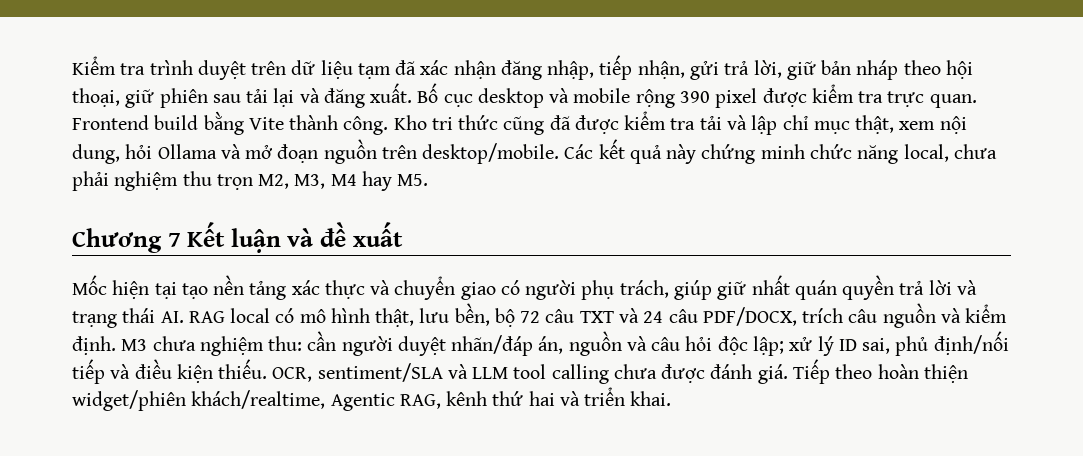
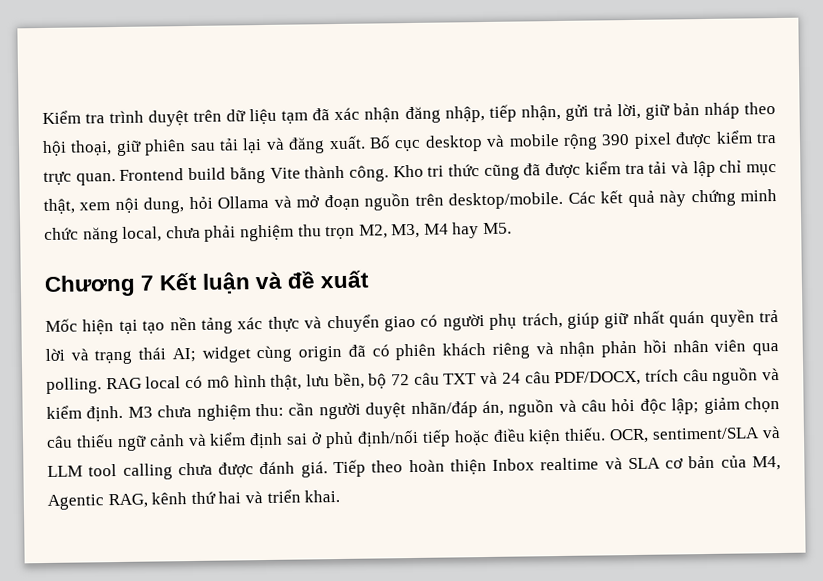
[160,311,184,323] AI. -> [171,339,779,363] [46,377,102,394] AI; widget cùng origin đã có phiên khách riêng và nhận phản hồi nhân viên qua polling.
[789,336,891,356] xử lý ID sai, -> [703,396,781,415] [46,432,324,452] giảm chọn câu thiếu ngữ cảnh và kiểm định sai ở
[110,364,131,379] và -> [453,429,490,446] hoặc
[72,390,326,411] widget/phiên khách/realtime, -> [492,455,782,471] Inbox realtime và SLA cơ bản của M4,

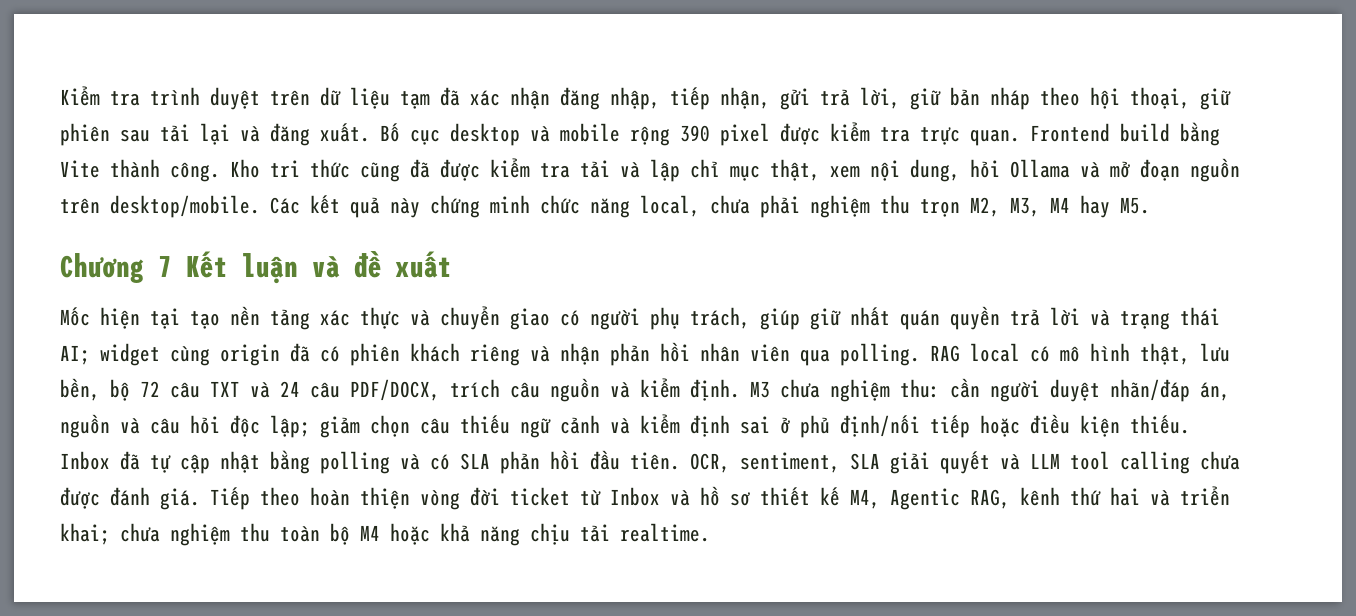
[609,427,761,444] OCR, sentiment/SLA -> [60,450,990,474] Inbox đã tự cập nhật bằng polling và có SLA phản hồi đầu tiên. OCR, sentiment, SLA giải quyết
[492,455,747,471] Inbox realtime và SLA cơ bản của -> [420,486,840,510] vòng đời ticket từ Inbox và hồ sơ thiết kế
[304,489,341,503] khai. -> [60,523,710,546] khai; chưa nghiệm thu toàn bộ M4 hoặc khả năng chịu tải realtime.

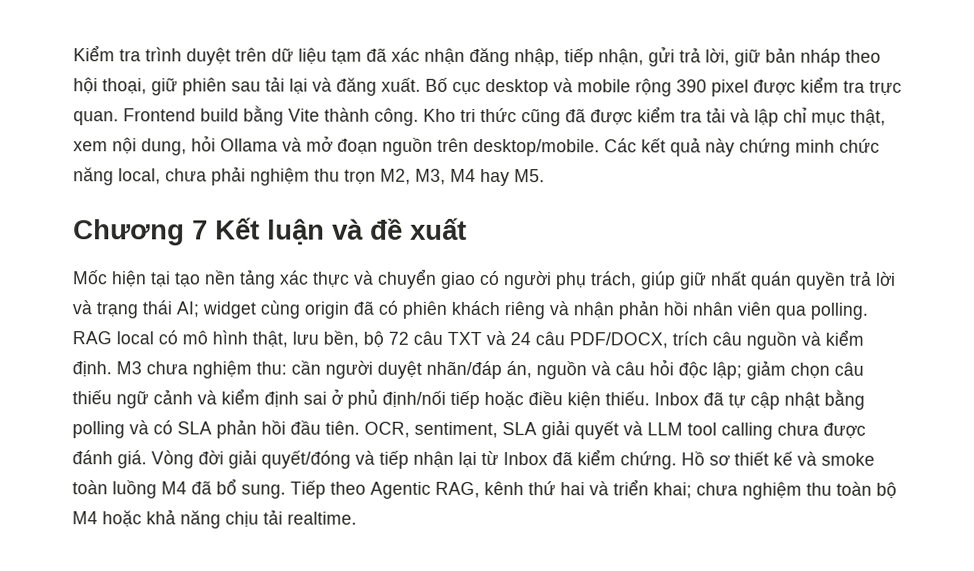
[210,486,880,510] Tiếp theo hoàn thiện vòng đời ticket từ Inbox và hồ sơ thiết kế M4, -> [151,449,875,470] [72,478,366,499] Vòng đời giải quyết/đóng và tiếp nhận lại từ Inbox đã kiểm chứng. Hồ sơ thiết kế và smoke toàn luồng M4 đã bổ sung. Tiếp theo

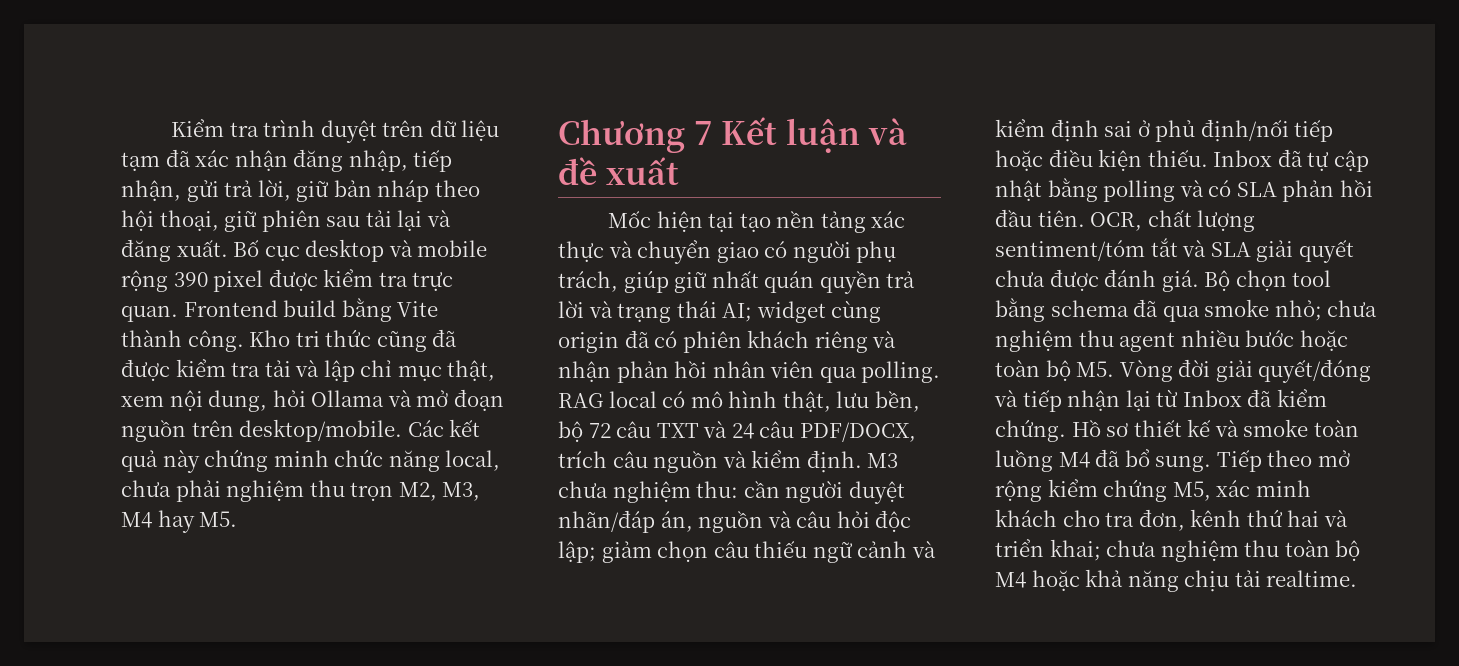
[414,420,866,440] [72,450,147,469] sentiment, SLA giải quyết và LLM tool calling chưa được đánh giá. -> [1147,210,1256,232] [995,238,1354,263] [995,269,1332,292] [995,298,1378,322] [995,330,1348,352] [995,360,1115,381] chất lượng sentiment/tóm tắt và SLA giải quyết chưa được đánh giá. Bộ chọn tool bằng schema đã qua smoke nhỏ; chưa nghiệm thu agent nhiều bước hoặc toàn bộ M5.
[370,481,480,499] Agentic RAG, -> [1317,450,1350,467] [995,479,1311,502] [995,509,1185,531] mở rộng kiểm chứng M5, xác minh khách cho tra đơn,

